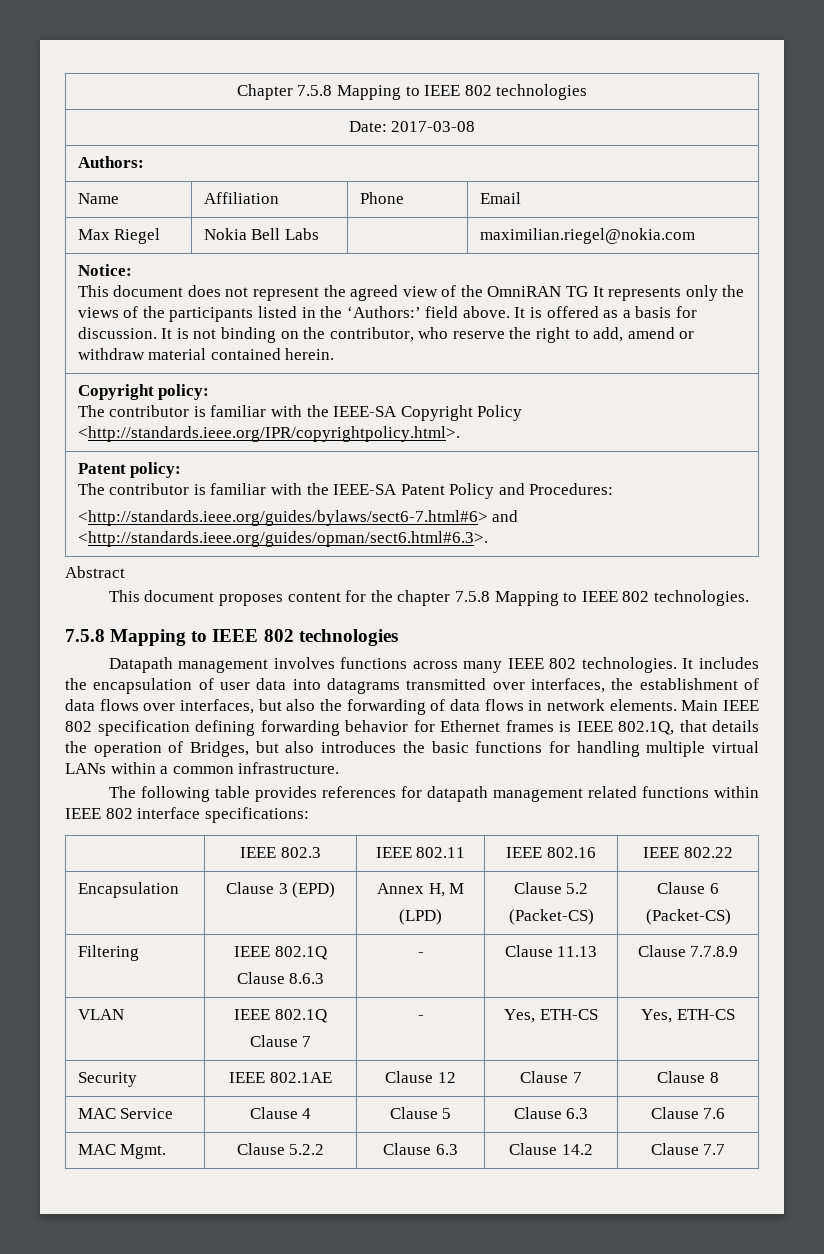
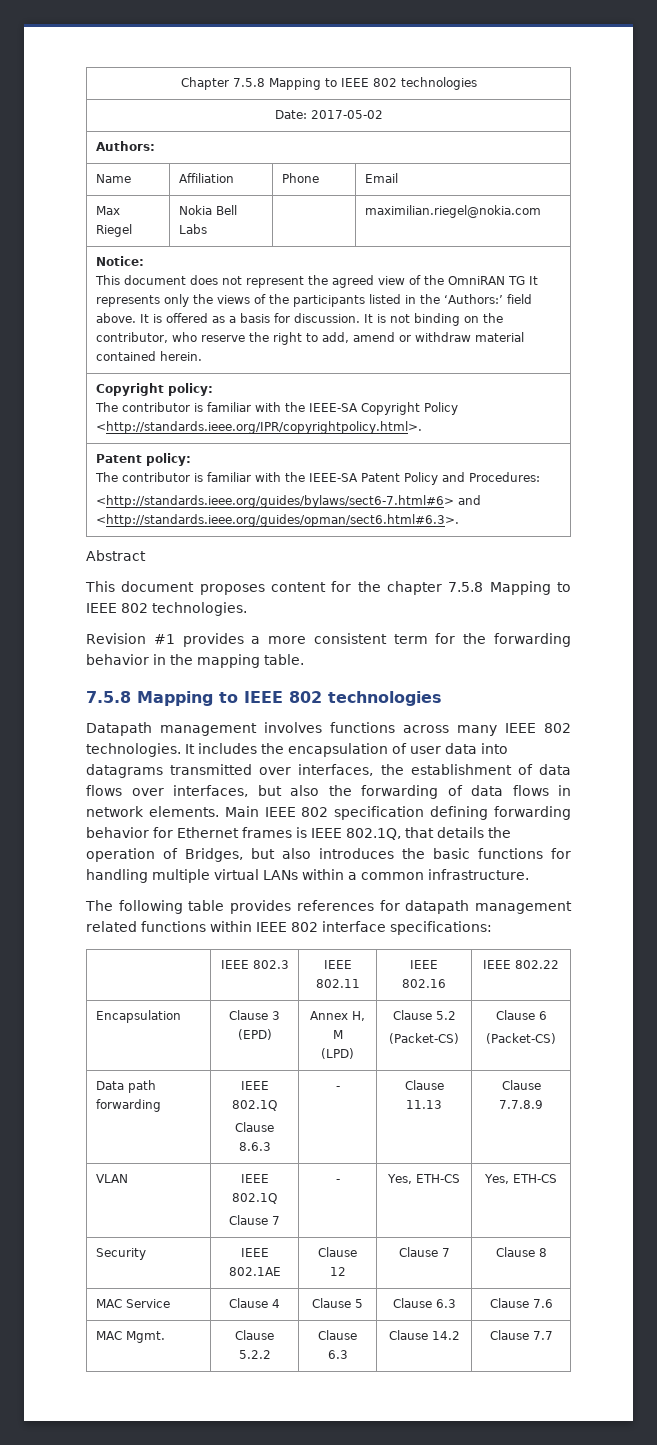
[391,121,476,132] 2017-03-08 -> [310,110,383,119] 2017-05-02
(749, 598) none -> [86,633,571,647] [86,654,304,668] // Revision #1 provides a more consistent term for the forwarding behavior in the mapping table.
[77,945,139,961] Filtering -> [96,1080,157,1093] [96,1099,162,1112] Data path forwarding

